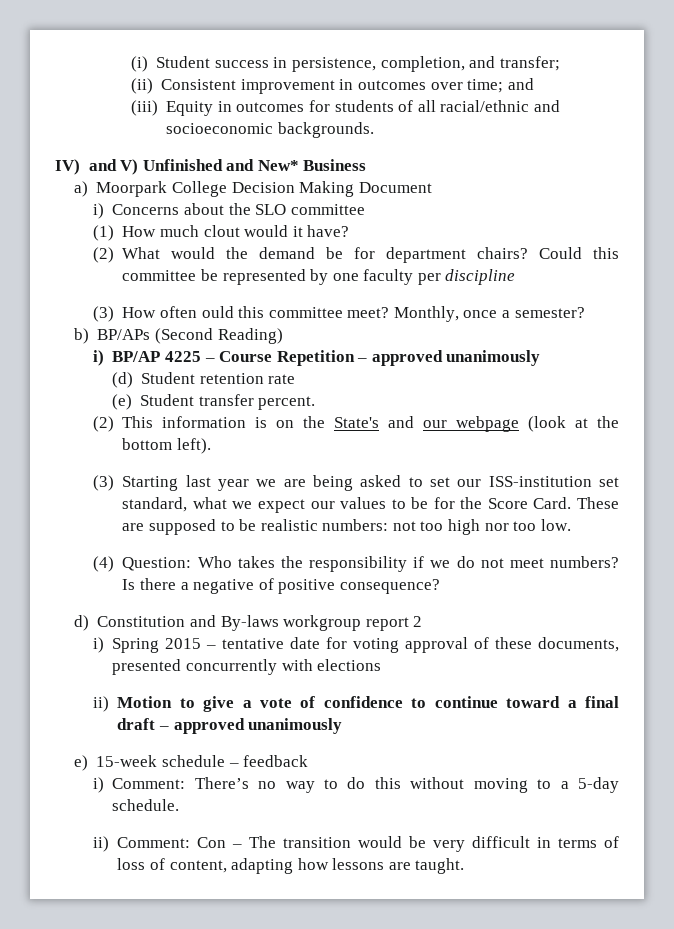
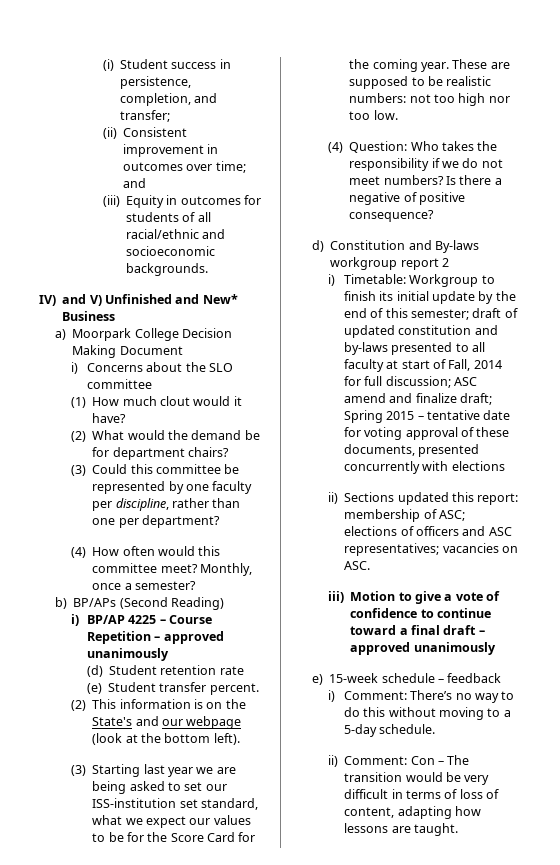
(529, 253) none -> [70,465,86,476] // (3)
[445,269,516,285] [92,306,114,322] discipline // (3) -> [115,498,241,511] [92,515,220,528] [70,547,86,558] discipline, rather than one per department? // (4)
[201,306,234,318] ould -> [157,546,195,556] would
[533,497,572,509] Card. -> [207,832,256,842] [349,59,449,72] Card for the coming year.
(104, 645) none -> [343,274,495,287] [343,291,516,304] [343,308,518,320] [343,325,498,338] [343,342,485,355] [343,359,502,372] [343,376,477,388] [343,393,492,405] Timetable: Workgroup to finish its initial update by the end of this semester; draft of updated constitution and by-laws presented to all faculty at start of Fall, 2014 for full discussion; ASC amend and finalize draft;
(109, 704) none -> [344,492,519,505] [344,509,465,522] [344,526,512,536] [344,543,518,556] [344,561,371,570] [327,591,344,603] Sections updated this report: membership of ASC; elections of officers and ASC representatives; vacancies on ASC. // iii)

